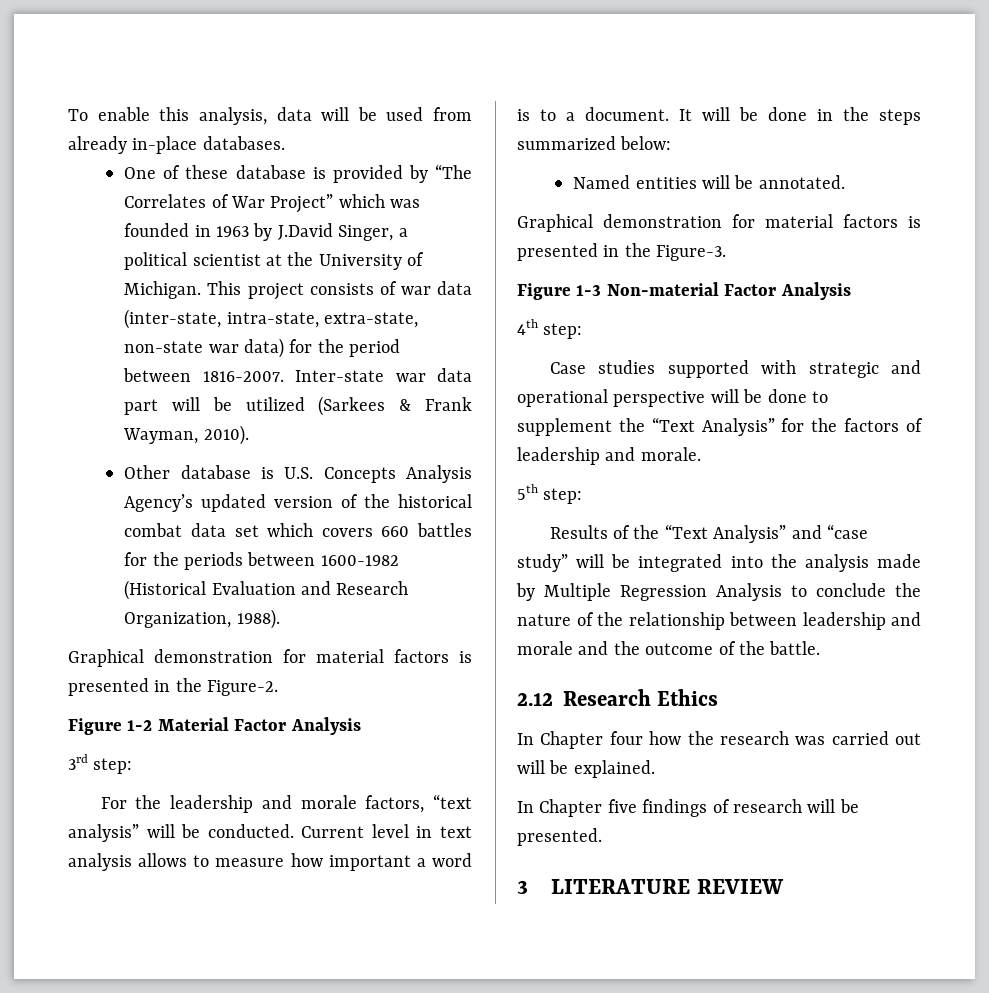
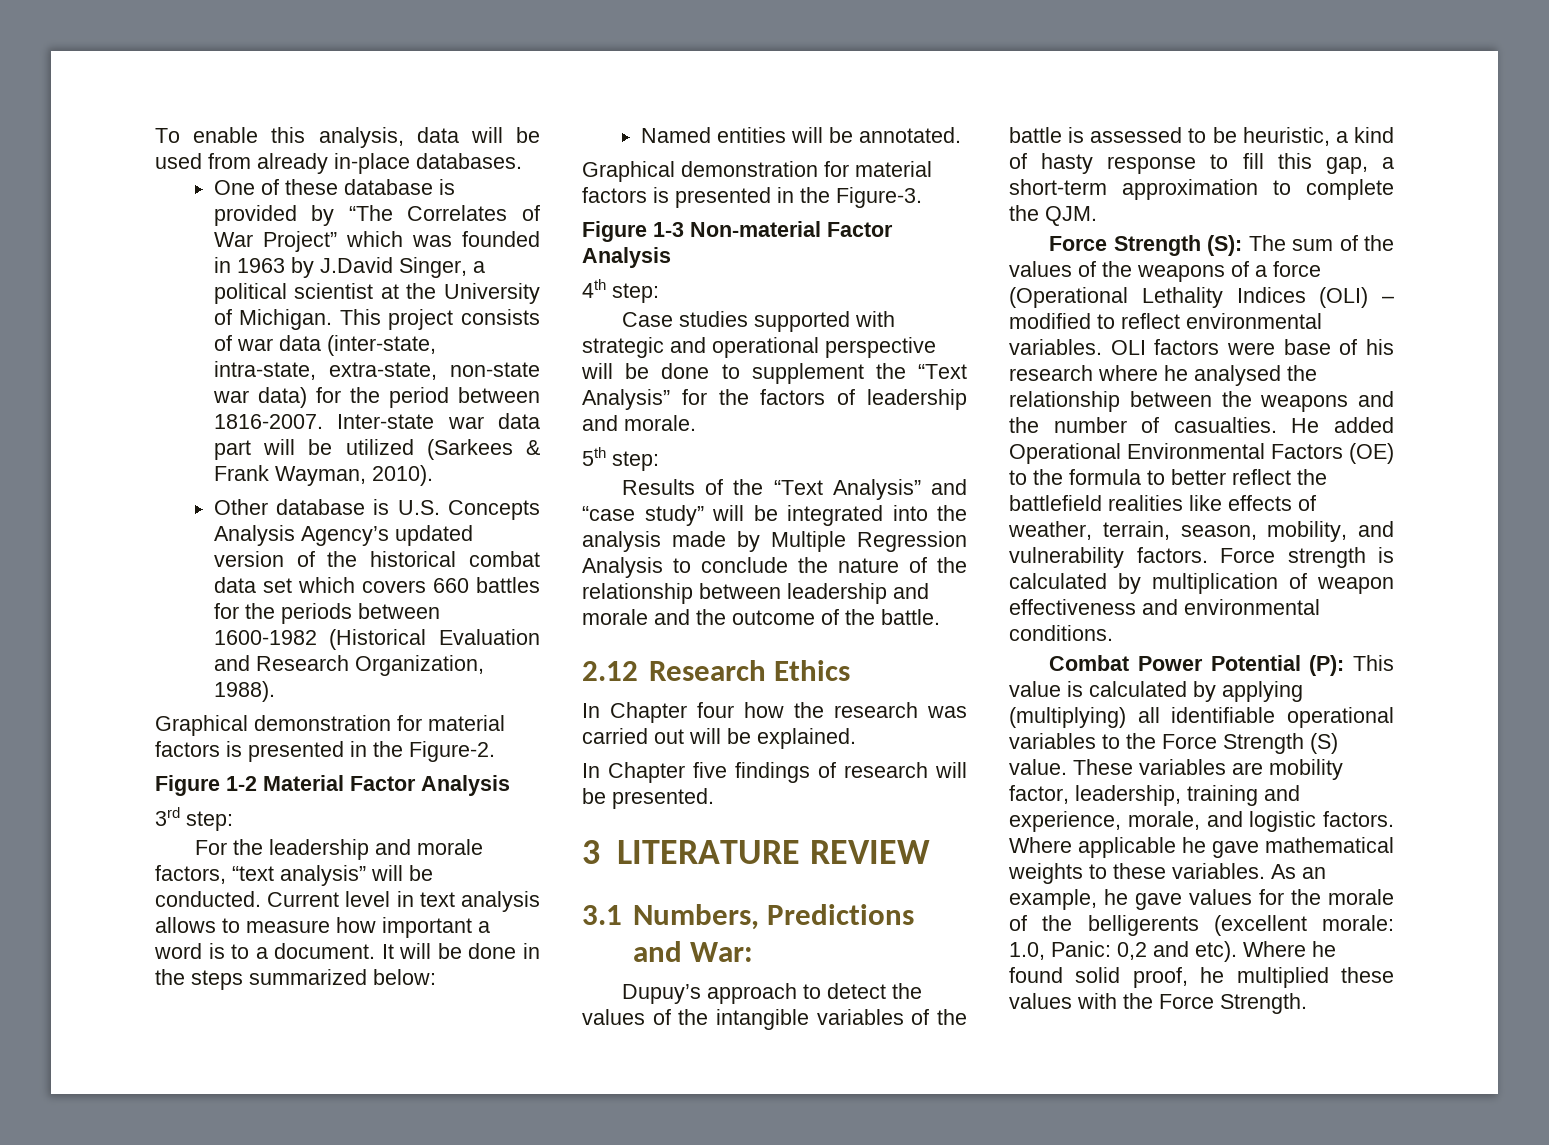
(785, 886) none -> [582,904,914,930] [632,941,753,962] [622,983,923,1004] [582,1009,967,1030] [1009,127,1394,146] [1009,153,1394,174] [1009,179,1394,200] [1009,205,1097,226] [1049,235,1394,256] [1009,261,1321,282] [1009,287,1394,308] [1009,313,1322,329] [1009,339,1394,355] [1009,365,1317,386] [1009,391,1394,412] [1009,417,1394,433] [1009,443,1394,464] [1009,469,1327,485] [1009,495,1316,511] [1008,521,1394,542] [1009,547,1394,568] [1009,573,1394,594] [1009,599,1320,615] [1009,625,1113,641] [1049,655,1394,676] [1009,681,1303,702] [1009,707,1394,728] [1009,733,1338,754] [1009,759,1343,780] [1009,785,1300,806] [1009,811,1394,832] [1009,837,1394,858] [1008,863,1326,884] [1009,889,1394,910] [1009,915,1394,936] [1009,941,1336,962] [1009,967,1394,988] [1009,993,1307,1014] // 3.1 Numbers, Predictions and War: // Dupuy’s approach to detect the values of the intangible variables of the battle is assessed to be heuristic, a kind of hasty response to fill this gap, a short-term approximation to complete the QJM. // Force Strength (S): The sum of the values of the weapons of a force (Operational Lethality Indices (OLI) – modified to reflect environmental variables. OLI factors were base of his research where he analysed the relationship between the weapons and the number of casualties. He added Operational Environmental Factors (OE) to the formula to better reflect the battlefield realities like effects of weather, terrain, season, mobility, and vulnerability factors. Force strength is calculated by multiplication of weapon effectiveness and environmental conditions. // Combat Power Potential (P): This value is calculated by applying (multiplying) all identifiable operational variables to the Force Strength (S) value. These variables are mobility factor, leadership, training and experience, morale, and logistic factors. Where applicable he gave mathematical weights to these variables. As an example, he gave values for the morale of the belligerents (excellent morale: 1.0, Panic: 0,2 and etc). Where he found solid proof, he multiplied these values with the Force Strength.

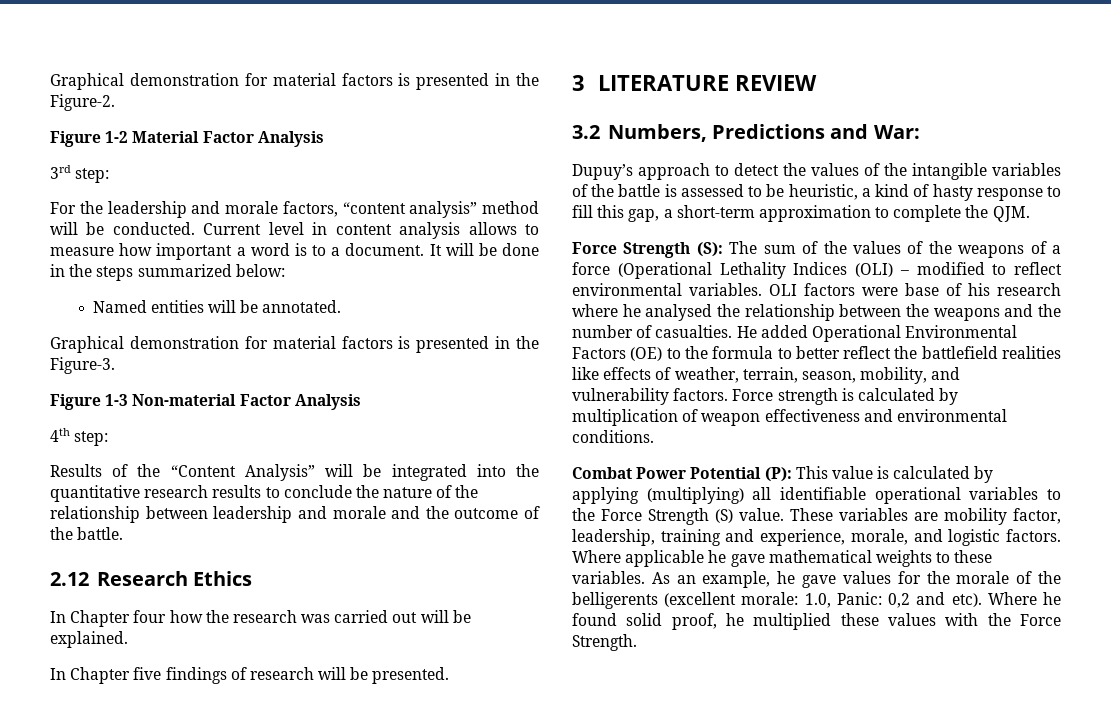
[155,127,540,148] [155,153,522,174] [213,179,455,195] [213,205,540,226] [213,231,540,252] [213,257,485,278] [213,283,540,304] [213,309,540,330] [213,335,436,356] [213,361,540,380] [212,387,540,408] [213,413,540,429] [213,439,540,460] [213,465,433,486] [213,499,540,520] [213,525,473,546] [213,551,540,567] [213,577,540,593] [213,603,440,624] [213,629,540,650] [213,655,484,676] [213,681,275,702] To enable this analysis, data will be used from already in-place databases. // One of these database is provided by “The Correlates of War Project” which was founded in 1963 by J.David Singer, a political scientist at the University of Michigan. This project consists of war data (inter-state, intra-state, extra-state, non-state war data) for the period between 1816-2007. Inter-state war data part will be utilized (Sarkees & Frank Wayman, 2010). // Other database is U.S. Concepts Analysis Agency’s updated version of the historical combat data set which covers 660 battles for the periods between 1600-1982 (Historical Evaluation and Research Organization, 1988). // -> (50, 81) none
[232,865,366,886] “text analysis” -> [342,201,539,218] “content analysis” method
[419,892,455,907] text -> [335,224,392,235] content
[622,311,896,332] [582,337,936,358] [581,363,967,384] [582,389,967,410] [582,415,696,431] [582,447,659,471] [622,479,967,500] [582,505,704,526] Case studies supported with strategic and operational perspective will be done to supplement the “Text Analysis” for the factors of leadership and morale. // 5th step: // Results of the “Text Analysis” and “case study” -> [50,464,315,481] Results of the “Content Analysis”
[582,531,967,552] [582,557,663,578] analysis made by Multiple Regression Analysis -> [50,485,262,502] quantitative research results
[582,905,622,925] 3.1 -> [572,125,600,139] 3.2

